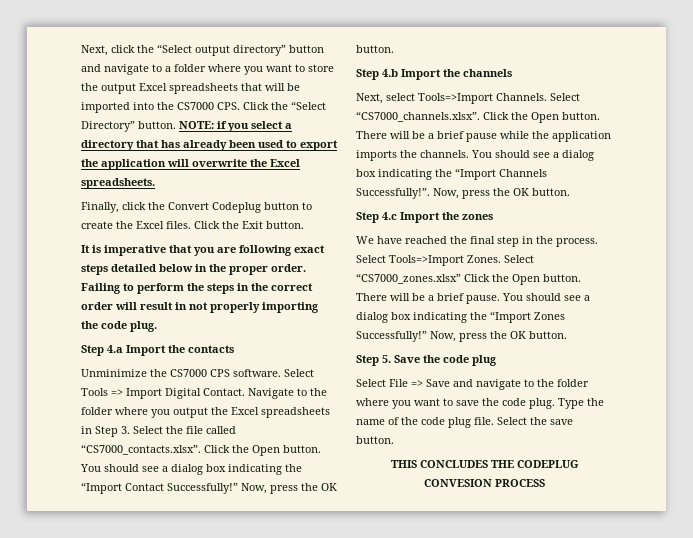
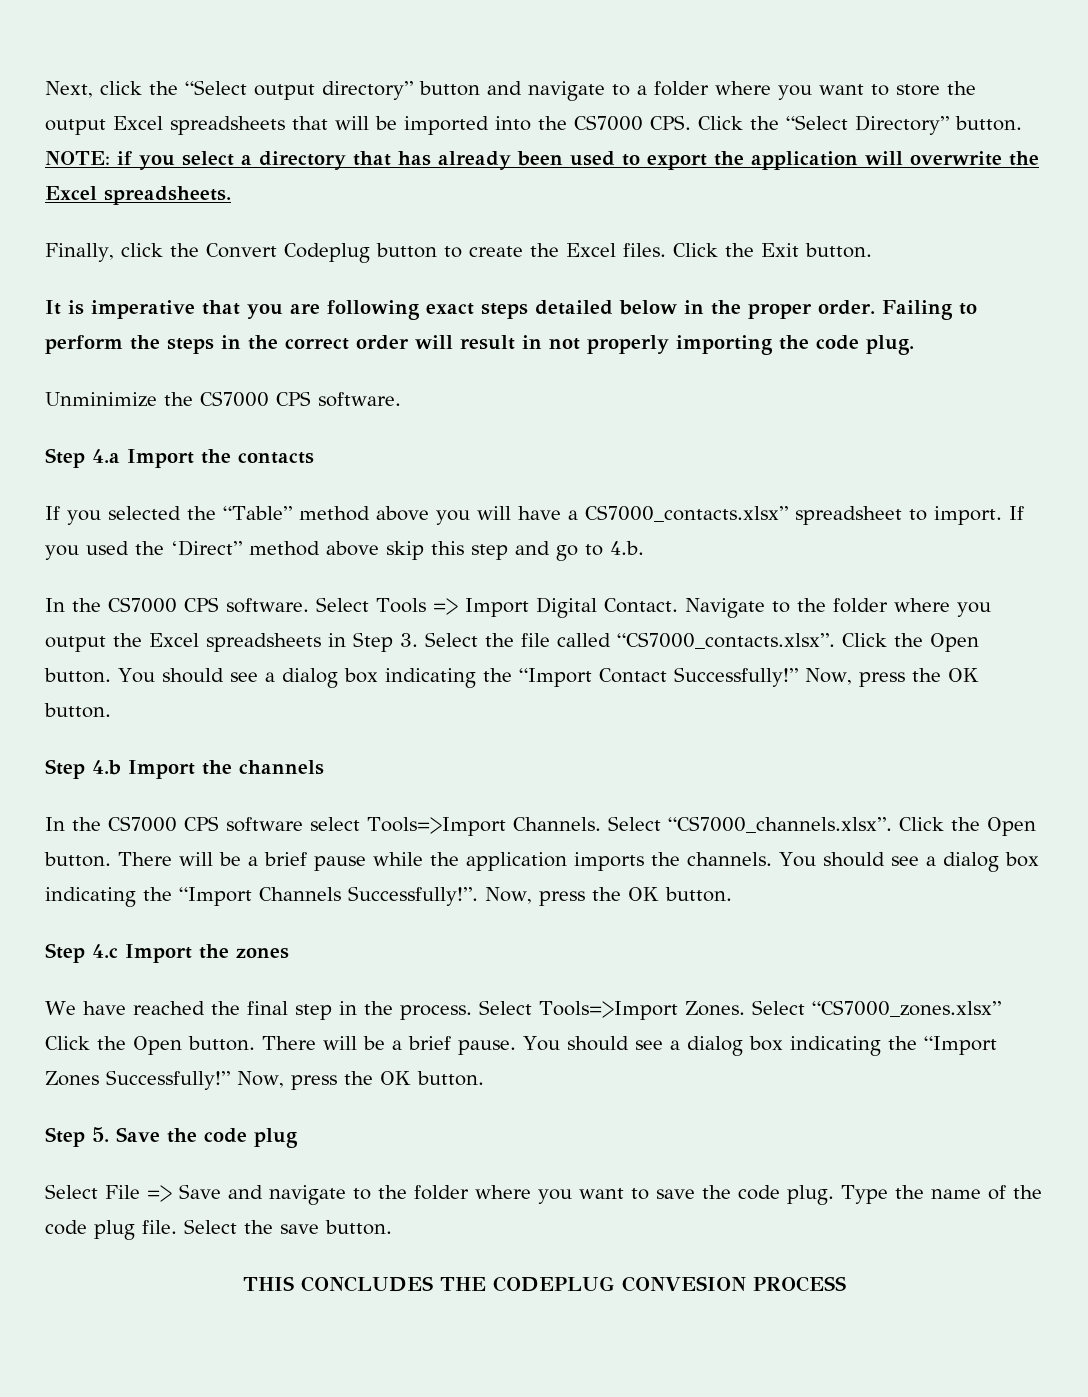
(157, 326) none -> [45,391,401,407] // Unminimize the CS7000 CPS software.
[81,369,147,377] Unminimize -> [45,505,1024,525] [45,540,644,561] [45,598,65,612] If you selected the “Table” method above you will have a CS7000_contacts.xlsx” spreadsheet to import. If you used the ‘Direct” method above skip this step and go to 4.b. // In
[356,93,383,104] Next, -> [45,816,303,832] In the CS7000 CPS software

